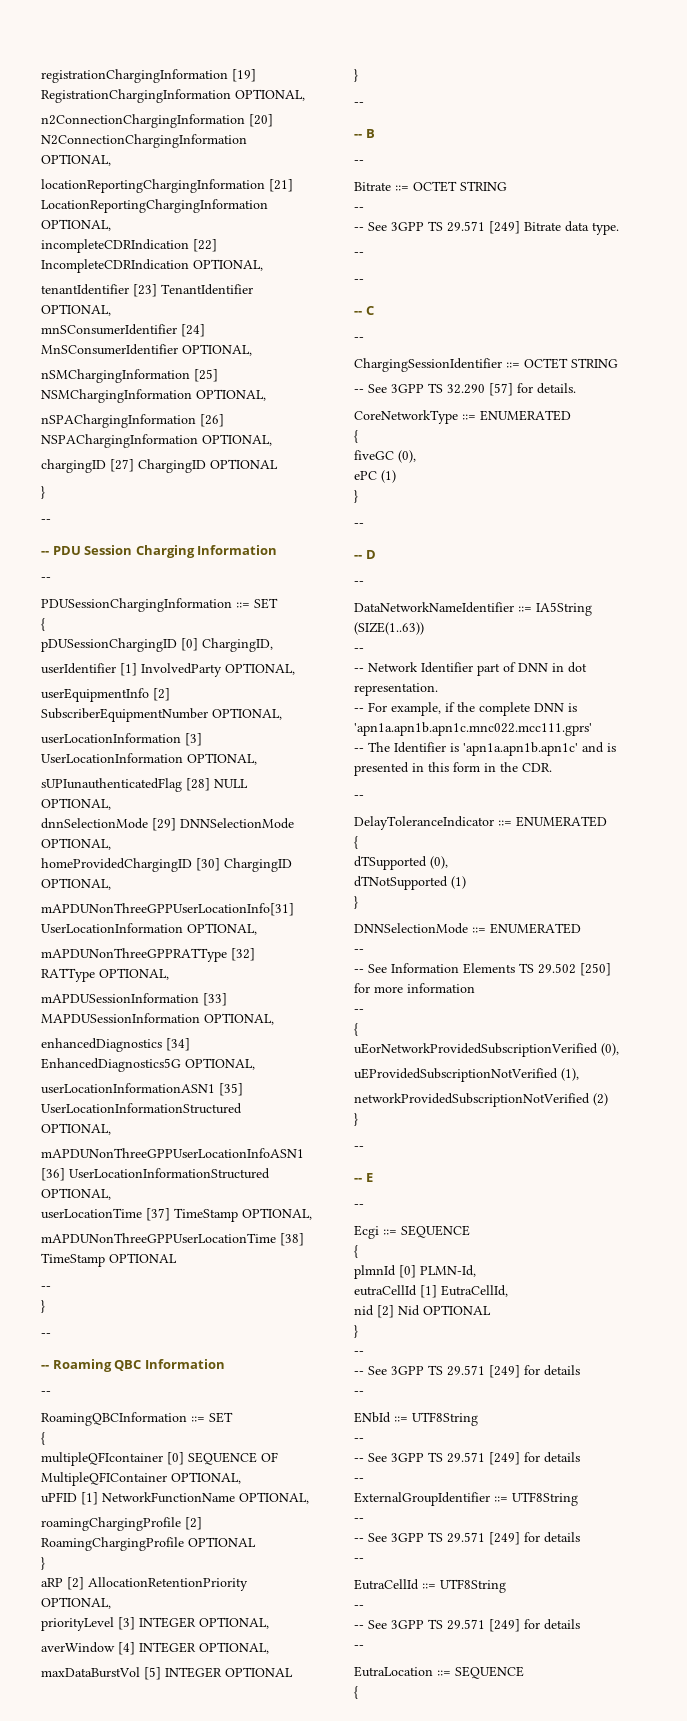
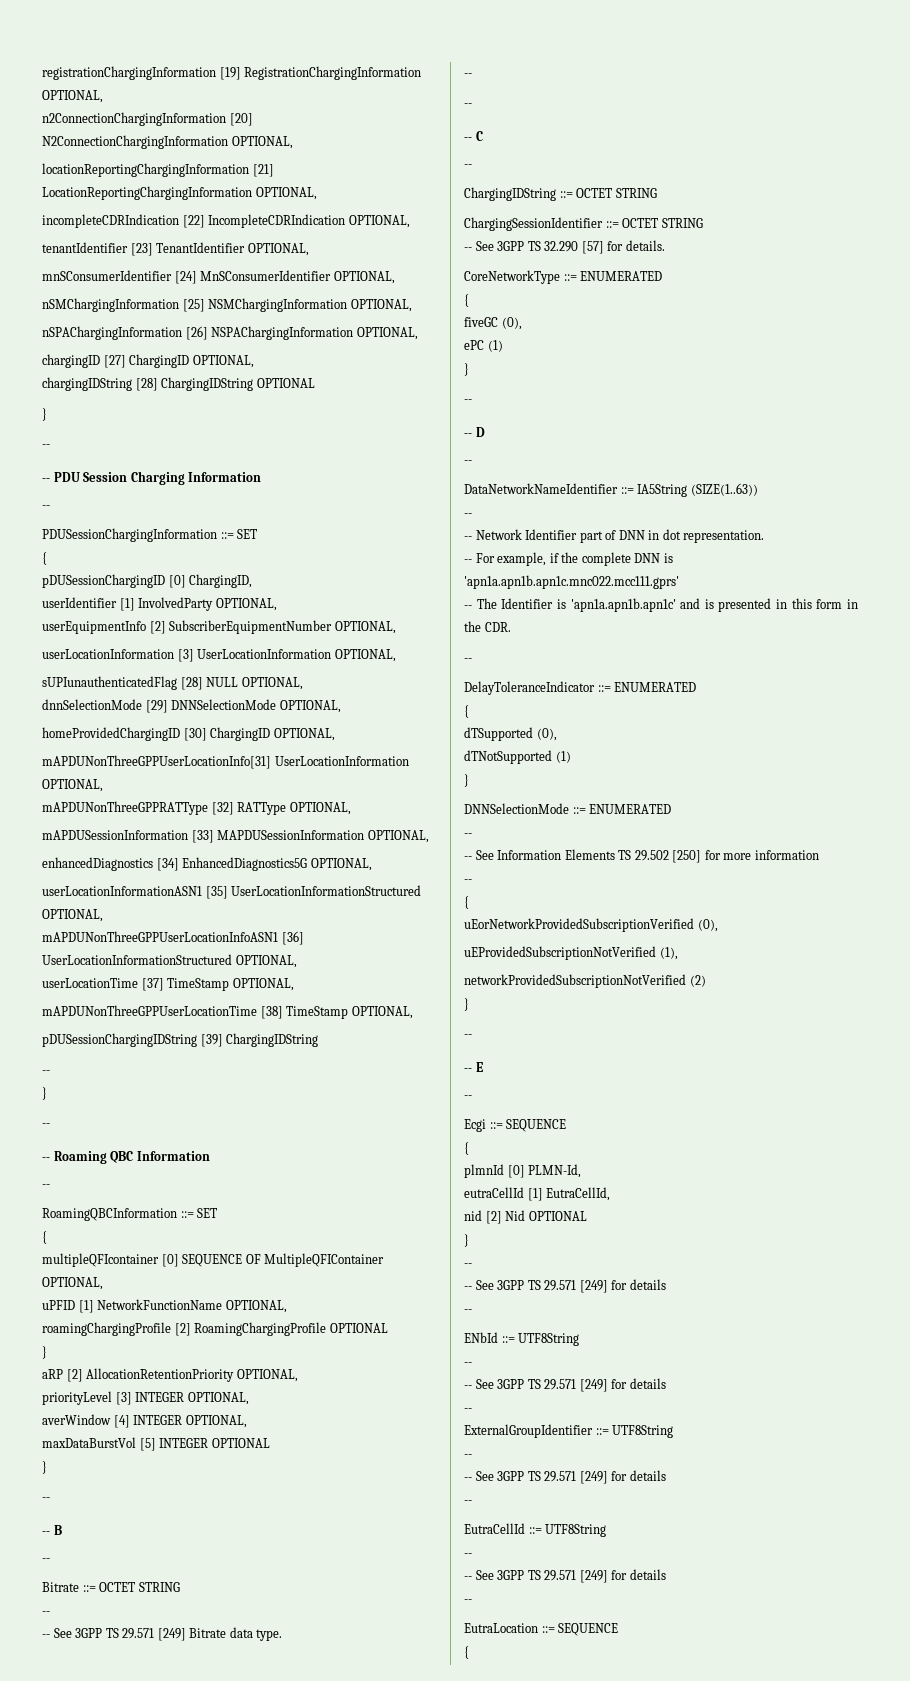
(206, 466) none -> [192,355,254,368] [42,377,254,391] OPTIONAL, // chargingIDString [28] ChargingIDString
[109,1253,177,1263] OPTIONAL -> [351,1006,413,1019] [42,1033,319,1047] OPTIONAL, // pDUSessionChargingIDString [39] ChargingIDString
(364, 339) none -> [464,187,657,201] // ChargingIDString ::= OCTET STRING

